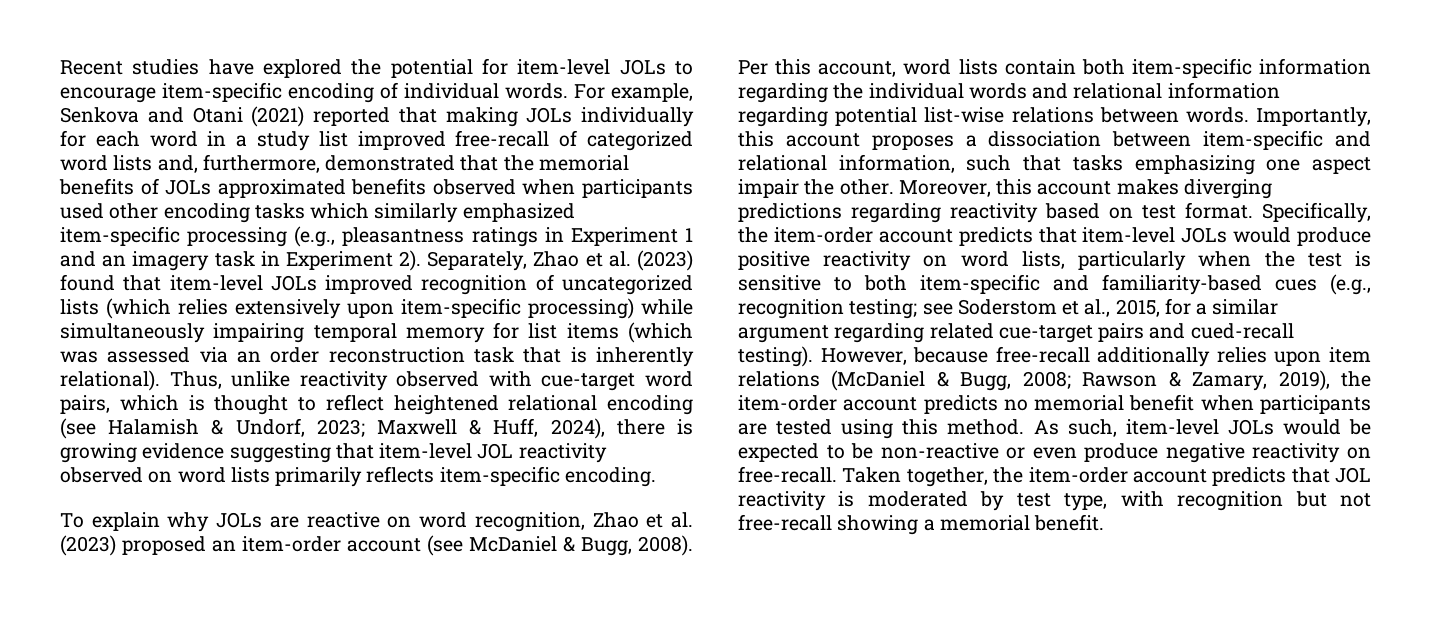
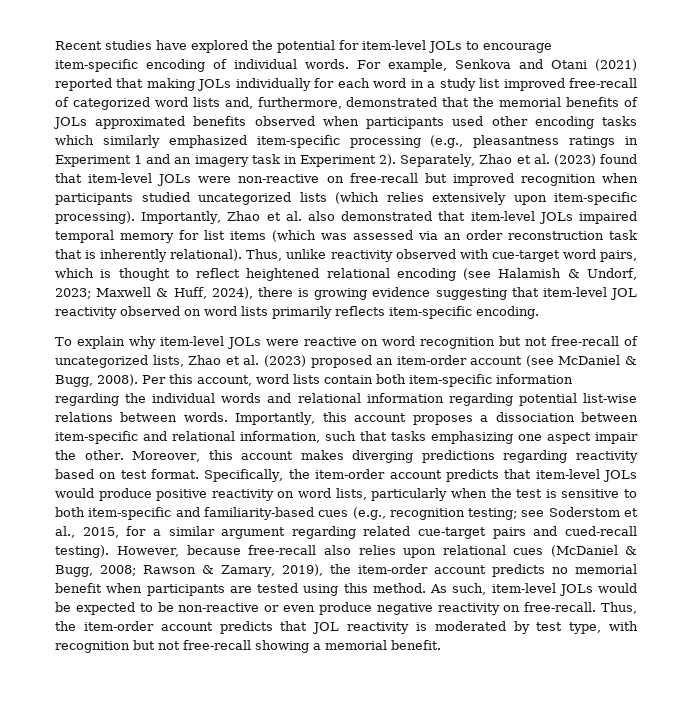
[325,274,554,295] improved recognition of -> [198,173,639,186] [55,192,190,205] were non-reactive on free-recall but improved recognition when participants studied
[528,298,693,319] [60,323,305,343] processing) while simultaneously impairing -> [55,211,638,224] processing). Importantly, Zhao et al. also demonstrated that item-level JOLs impaired
[216,512,585,532] JOLs are reactive on word recognition, -> [159,336,638,349] [55,355,184,368] item-level JOLs were reactive on word recognition but not free-recall of uncategorized lists,
[1097,347,1211,367] additionally -> [323,545,351,555] also
[1329,347,1371,363] [738,371,820,387] item relations -> [442,545,543,555] relational cues
[842,467,988,487] Taken together, -> [600,602,637,614] Thus,

